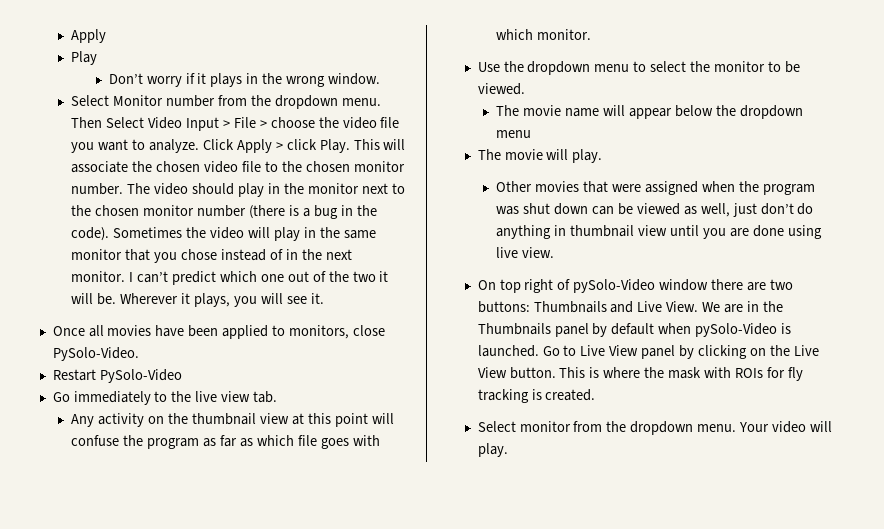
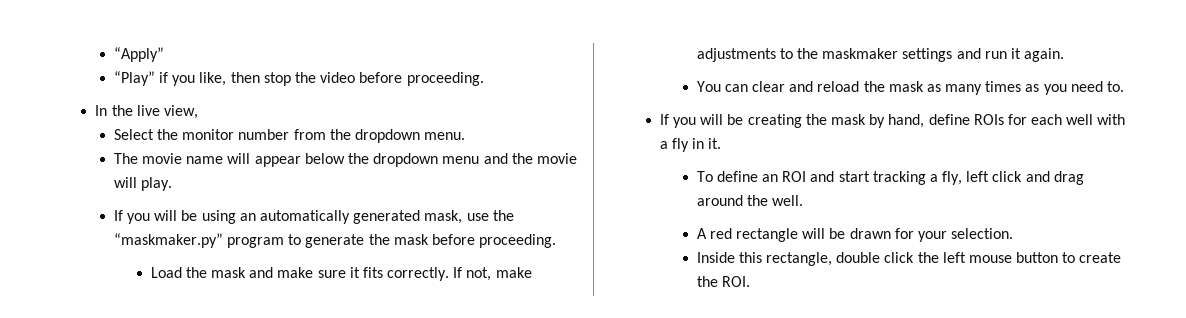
[71,29,107,43] [71,51,98,65] [108,73,381,87] [71,95,164,106] Apply // Play // Don’t worry if it plays in the wrong window. // Select Monitor -> [113,47,164,62] [113,71,484,86] [95,105,198,119] [113,129,235,140] “Apply” // “Play” if you like, then stop the video before proceeding. // In the live view, // Select the monitor
[71,117,400,131] [71,139,406,153] [71,161,405,173] [71,183,405,197] [71,205,377,219] [71,227,376,241] [71,249,352,263] [71,271,389,285] [71,293,324,307] [52,325,385,339] [52,347,139,361] [52,369,182,383] [52,391,278,405] [71,413,394,427] [71,435,380,449] [496,29,592,40] [477,61,800,75] [477,83,525,95] Then Select Video Input > File > choose the video file you want to analyze. Click Apply > click Play. This will associate the chosen video file to the chosen monitor number. The video should play in the monitor next to the chosen monitor number (there is a bug in the code). Sometimes the video will play in the same monitor that you chose instead of in the next monitor. I can’t predict which one out of the two it will be. Wherever it plays, you will see it. // Once all movies have been applied to monitors, close PySolo-Video. // Restart PySolo-Video // Go immediately to the live view tab. // Any activity on the thumbnail view at this point will confuse the program as far as which file goes with which monitor. // Use the dropdown menu to select the monitor to be viewed. -> (466, 136) none
[477,149,501,160] // The -> [483,153,533,164] and the
[496,181,815,195] [496,203,814,217] [496,225,822,239] [496,247,555,258] [477,279,793,293] [477,301,783,313] [477,323,792,337] [477,345,819,359] [477,367,803,381] [477,389,596,403] [477,421,832,435] [477,443,508,457] Other movies that were assigned when the program was shut down can be viewed as well, just don’t do anything in thumbnail view until you are done using live view. // On top right of pySolo-Video window there are two buttons: Thumbnails and Live View. We are in the Thumbnails panel by default when pySolo-Video is launched. Go to Live View panel by clicking on the Live View button. This is where the mask with ROIs for fly tracking is created. // Select monitor from the dropdown menu. Your video will play. -> [113,210,514,224] [113,233,557,248] [150,267,532,281] [696,48,1065,62] [696,81,1125,95] [659,114,1126,128] [659,138,722,152] [696,171,1084,185] [696,195,803,206] [696,228,1014,242] [696,252,1122,266] [696,276,750,287] If you will be using an automatically generated mask, use the “maskmaker.py” program to generate the mask before proceeding. // Load the mask and make sure it fits correctly. If not, make adjustments to the maskmaker settings and run it again. // You can clear and reload the mask as many times as you need to. // If you will be creating the mask by hand, define ROIs for each well with a fly in it. // To define an ROI and start tracking a fly, left click and drag around the well. // A red rectangle will be drawn for your selection. // Inside this rectangle, double click the left mouse button to create the ROI.

